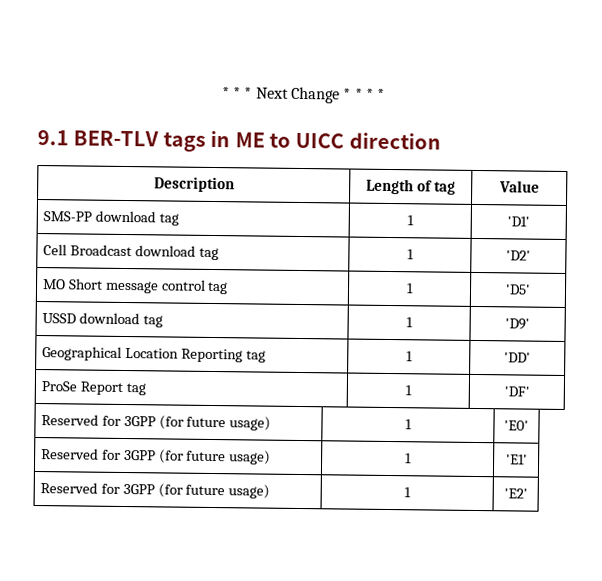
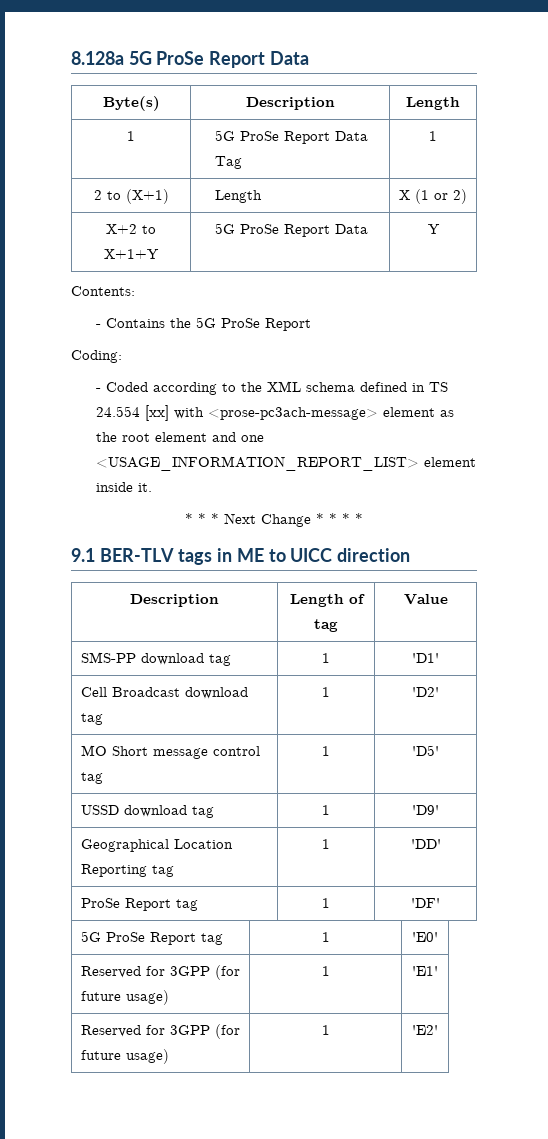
(221, 93) none -> [71,51,309,68] [102,96,160,111] [245,97,335,110] [406,97,460,110] [127,131,135,141] [214,130,368,144] [214,156,242,169] [429,131,437,141] [93,189,169,204] [214,190,262,203] [399,189,467,204] [106,224,156,234] [104,249,159,259] [214,223,368,237] [427,224,440,234] [71,286,135,296] [95,317,311,331] [71,350,122,363] [95,381,448,395] [95,405,454,421] [95,432,264,442] [95,456,476,471] [95,482,152,492] 8.128a 5G ProSe Report Data // Byte(s) | Description | Length // 1 | 5G ProSe Report Data Tag | 1 // 2 to (X+1) | Length | X (1 or 2) // X+2 to X+1+Y | 5G ProSe Report Data | Y // Contents: // - Contains the 5G ProSe Report // Coding: // - Coded according to the XML schema defined in TS 24.554 [xx] with <prose-pc3ach-message> element as the root element and one <USAGE_INFORMATION_REPORT_LIST> element inside it. //
[40,414,272,431] Reserved for 3GPP (for future usage) -> [80,931,223,945] 5G ProSe Report tag

